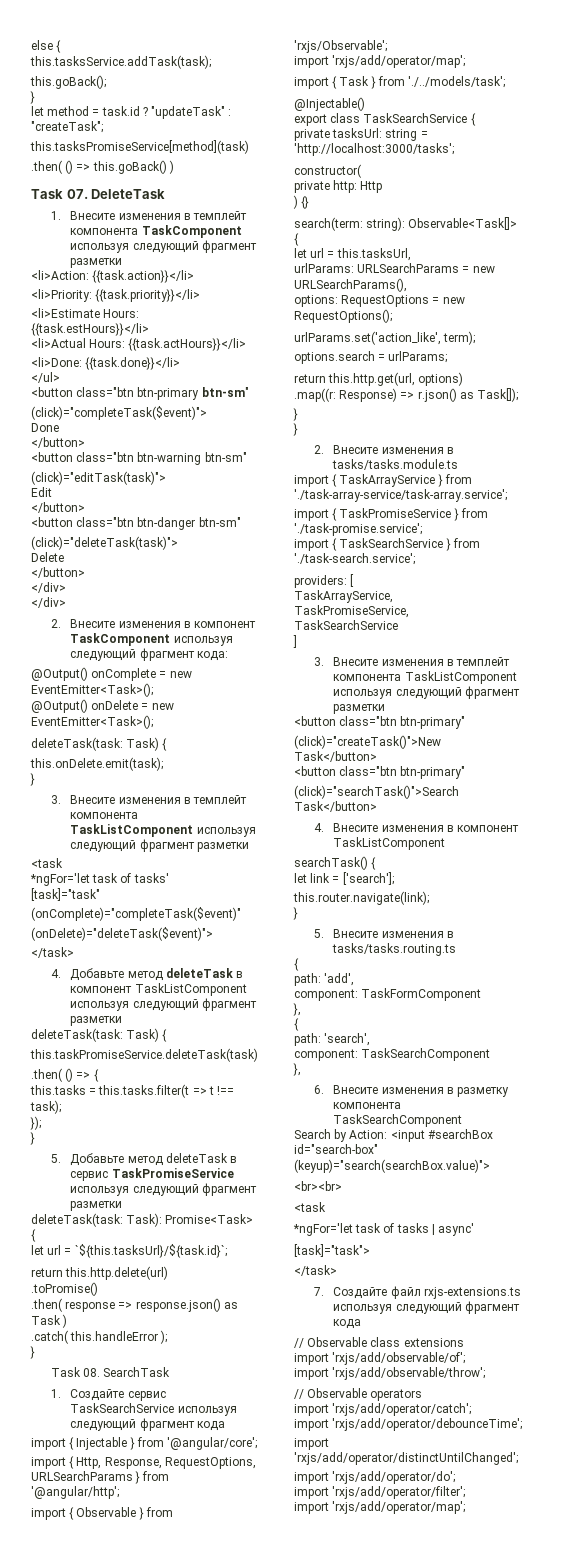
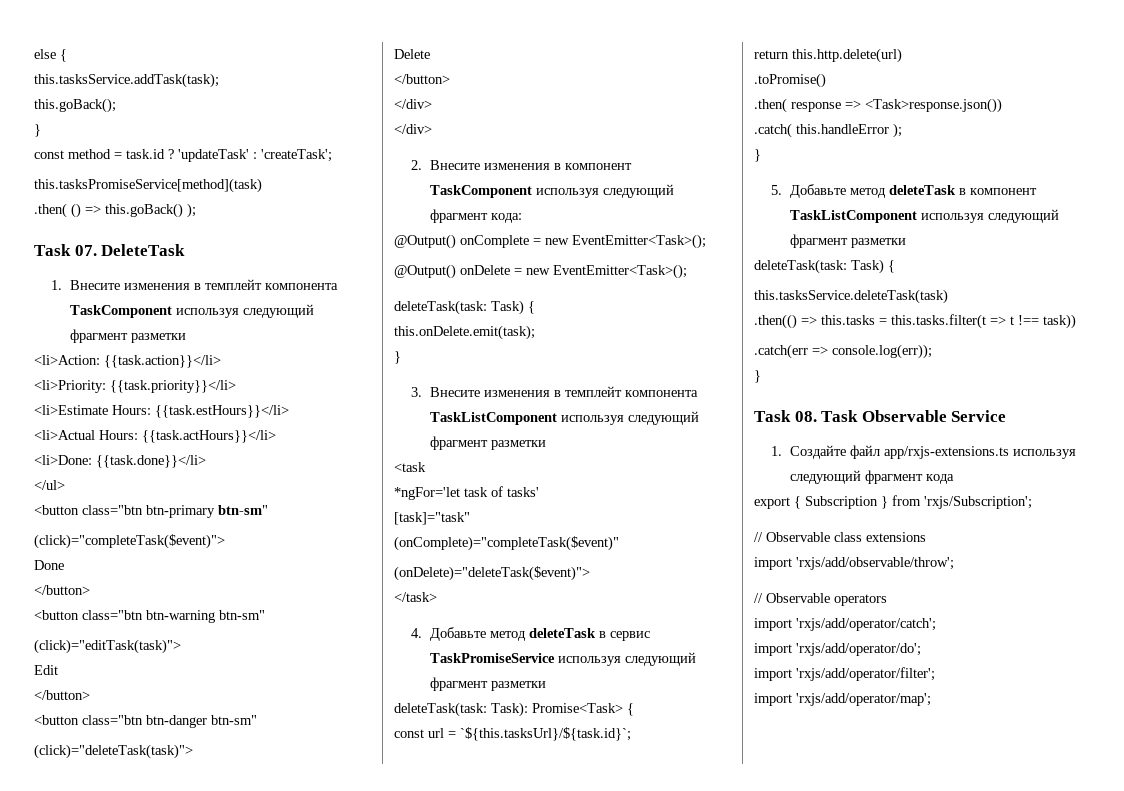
[31,106,44,116] let -> [34,150,64,159] const
[151,106,232,119] [31,121,103,133] "updateTask" : "createTask"; -> [178,149,332,162] 'updateTask' : 'createTask';
[168,160,174,174] ) -> [187,203,196,218] );
[70,983,247,996] [70,998,257,1011] [70,1016,123,1026] [31,1028,168,1042] [30,1048,258,1062] [31,1068,99,1082] [30,1084,235,1098] [30,1100,61,1114] [30,1116,41,1130] [30,1132,35,1145] [50,1153,237,1166] компонент TaskListComponent используя следующий фрагмент разметки // deleteTask(task: Task) { // this.taskPromiseService.deleteTask(task) // .then( () => { // this.tasks = this.tasks.filter(t => t !== task); // }); // } // 5. Добавьте метод deleteTask в -> (606, 634) none
[31,1245,44,1255] let -> [394,729,424,738] const
[135,1298,238,1312] [31,1314,68,1328] response.json() as Task ) -> [865,98,1002,113] <Task>response.json())
[50,1367,171,1377] [50,1389,166,1401] [70,1403,237,1416] [70,1418,225,1431] [31,1437,258,1450] [31,1456,256,1469] [31,1471,170,1484] [31,1486,119,1499] [31,1507,173,1520] [294,40,387,53] [294,55,466,68] [294,76,506,89] [294,97,365,111] [294,113,476,126] [294,128,428,141] [294,143,454,156] [294,164,361,178] [294,180,383,193] [293,195,310,209] [294,217,518,231] [294,233,299,246] [294,248,411,261] [294,263,495,273] [294,278,407,292] [294,295,465,307] [294,309,392,323] [294,331,476,345] [294,351,448,364] [294,372,464,386] [294,388,519,402] [293,408,298,421] [293,423,298,436] [313,445,454,454] [332,459,459,470] [294,474,472,487] [294,489,507,502] [294,508,488,521] [294,523,422,536] [294,538,480,551] [294,553,415,565] [294,574,355,588] [294,590,393,603] [294,605,409,618] [294,620,398,630] [293,635,297,648] [313,657,510,666] [333,671,517,684] [333,686,520,699] [333,704,386,714] [294,716,466,729] [294,735,441,749] [294,751,377,762] [294,766,466,779] [294,785,459,799] [294,801,377,812] [313,823,519,832] [333,837,446,850] [294,856,377,870] [294,872,394,885] [293,891,429,905] [293,907,298,920] [313,929,454,938] [332,943,457,956] [294,958,299,971] [294,973,355,986] [294,988,482,1001] [293,1003,301,1016] [294,1018,299,1031] [294,1033,371,1046] [294,1048,491,1061] [293,1063,301,1076] [313,1085,509,1097] [333,1102,402,1109] [333,1114,463,1127] [294,1129,493,1142] [294,1144,378,1154] [294,1159,490,1173] [294,1181,342,1191] [294,1202,326,1212] [293,1223,475,1236] [294,1244,370,1257] [294,1265,337,1276] [313,1287,324,1296] Task 08. SearchTask // 1. Создайте сервис TaskSearchService используя следующий фрагмент кода // import { Injectable } from '@angular/core'; // import { Http, Response, RequestOptions, URLSearchParams } from '@angular/http'; // import { Observable } from 'rxjs/Observable'; // import 'rxjs/add/operator/map'; // import { Task } from './../models/task'; // @Injectable() // export class TaskSearchService { // private tasksUrl: string = 'http://localhost:3000/tasks'; // constructor( // private http: Http // ) {} // search(term: string): Observable<Task[]> { // let url = this.tasksUrl, // urlParams: URLSearchParams = new URLSearchParams(), // options: RequestOptions = new RequestOptions(); // urlParams.set('action_like', term); // options.search = urlParams; // return this.http.get(url, options) // .map((r: Response) => r.json() as Task[]); // } // } // 2. Внесите изменения в tasks/tasks.module.ts // import { TaskArrayService } from './task-array-service/task-array.service'; // import { TaskPromiseService } from './task-promise.service'; // import { TaskSearchService } from './task-search.service'; // providers: [ // TaskArrayService, // TaskPromiseService, // TaskSearchService // ] // 3. Внесите изменения в темплейт компонента TaskListComponent используя следующий фрагмент разметки // <button class="btn btn-primary" // (click)="createTask()">New Task</button> // <button class="btn btn-primary" // (click)="searchTask()">Search Task</button> // 4. Внесите изменения в компонент TaskListComponent // searchTask() { // let link = ['search']; // this.router.navigate(link); // } // 5. Внесите изменения в tasks/tasks.routing.ts // { // path: 'add', // component: TaskFormComponent // }, // { // path: 'search', // component: TaskSearchComponent // }, // 6. Внесите изменения в разметку компонента TaskSearchComponent // Search by Action: <input #searchBox id="search-box" (keyup)="search(searchBox.value)"> // <br><br> // <task // *ngFor='let task of tasks | async' // [task]="task"> // </task> // 7. -> [771,184,1037,198] [789,209,1059,223] [789,234,906,248] [754,259,895,274] [754,289,948,304] [754,314,1076,329] [754,344,932,359] [754,370,761,383] [754,410,1007,422] [771,446,783,456] 5. Добавьте метод deleteTask в компонент TaskListComponent используя следующий фрагмент разметки // deleteTask(task: Task) { // this.tasksService.deleteTask(task) // .then(() => this.tasks = this.tasks.filter(t => t !== task)) // .catch(err => console.log(err)); // } // Task 08. Task Observable Service // 1.
[423,1287,521,1299] [333,1301,520,1314] [333,1319,362,1329] rxjs-extensions.ts используя следующий фрагмент кода -> [883,446,1076,459] [789,470,954,484] [754,495,1032,509] app/rxjs-extensions.ts используя следующий фрагмент кода // export { Subscription } from 'rxjs/Subscription';
[294,1352,466,1365] // import 'rxjs/add/observable/of'; -> (926, 537) none
[294,1418,523,1431] [294,1438,329,1450] [294,1452,518,1465] // import 'rxjs/add/operator/debounceTime'; // import 'rxjs/add/operator/distinctUntilChanged'; -> (936, 624) none

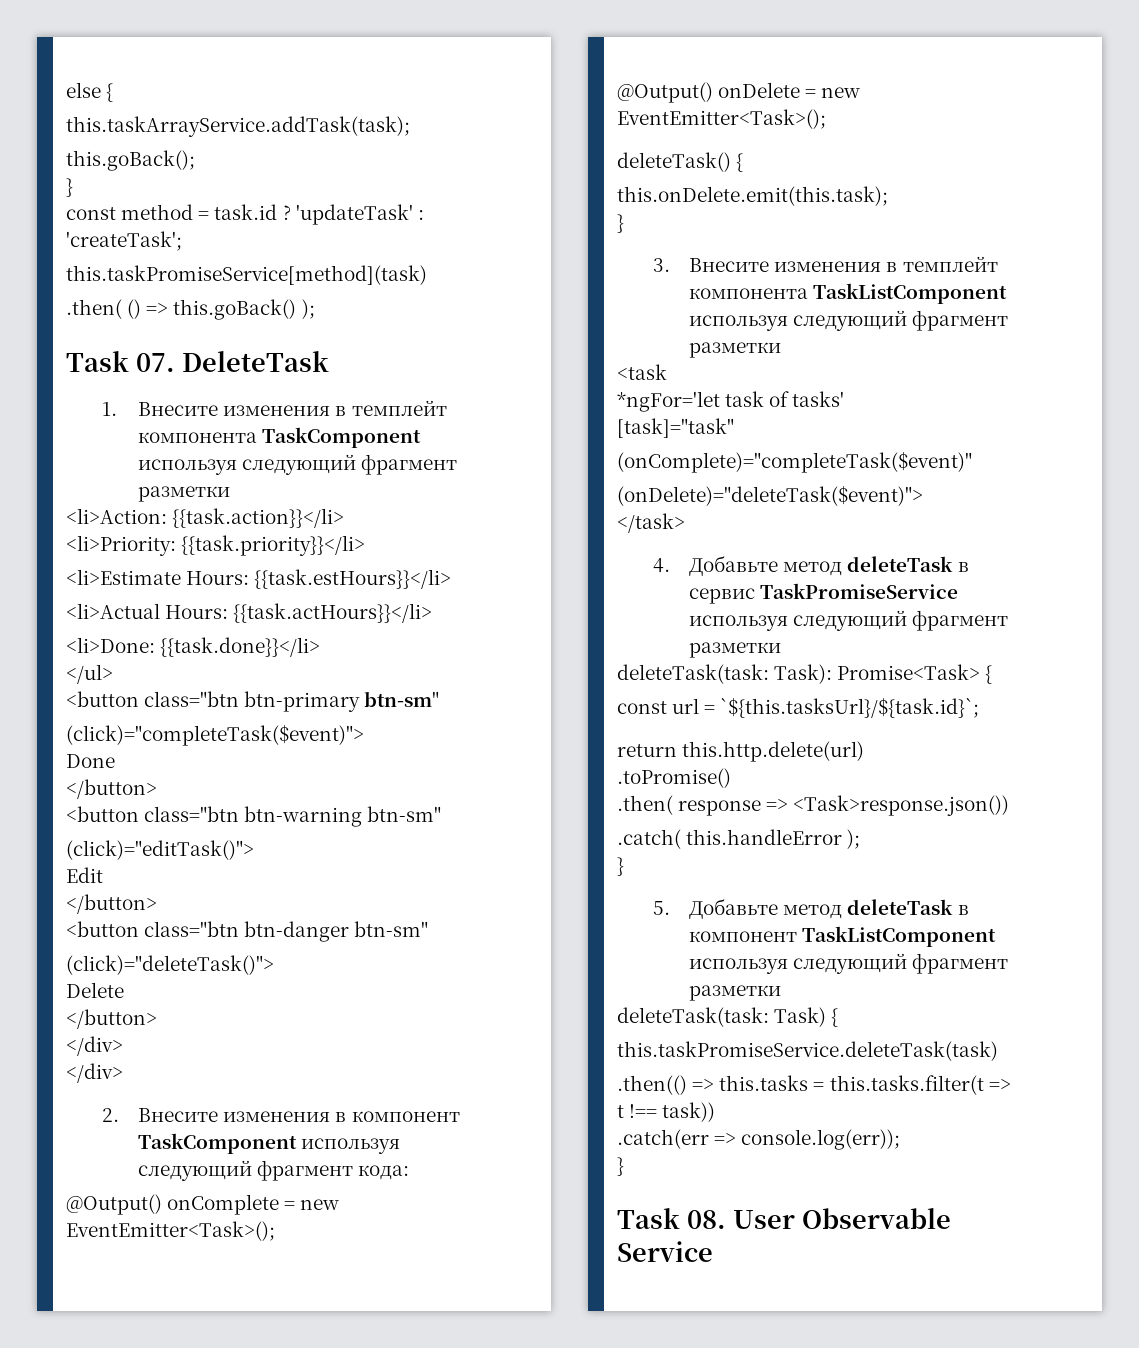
[34,73,219,88] this.tasksService.addTask(task); -> [66,116,410,137] this.taskArrayService.addTask(task);
[34,178,262,193] this.tasksPromiseService[method](task) -> [66,265,427,285] this.taskPromiseService[method](task)
[34,639,181,654] (click)="editTask(task)"> -> [66,840,254,860] (click)="editTask()">
[34,744,193,759] (click)="deleteTask(task)"> -> [66,955,274,975] (click)="deleteTask()">
[394,300,535,315] [394,325,535,340] deleteTask(task: Task) { // this.onDelete.emit(task); -> [617,152,744,172] [617,186,888,206] deleteTask() { // this.onDelete.emit(this.task);
[754,289,948,304] this.tasksService.deleteTask(task) -> [617,1041,998,1061] this.taskPromiseService.deleteTask(task)
[821,410,859,422] Task -> [732,1210,795,1229] User
[771,445,1076,459] [789,470,954,484] [754,495,1032,509] [754,532,926,542] [754,557,954,570] [754,593,887,606] [754,618,936,631] [754,643,921,656] [754,667,935,681] [754,693,931,706] // 1. Создайте файл app/rxjs-extensions.ts используя следующий фрагмент кода // export { Subscription } from 'rxjs/Subscription'; // // Observable class extensions // import 'rxjs/add/observable/throw'; // // Observable operators // import 'rxjs/add/operator/catch'; // import 'rxjs/add/operator/do'; // import 'rxjs/add/operator/filter'; // import 'rxjs/add/operator/map'; -> (713, 1251) none

